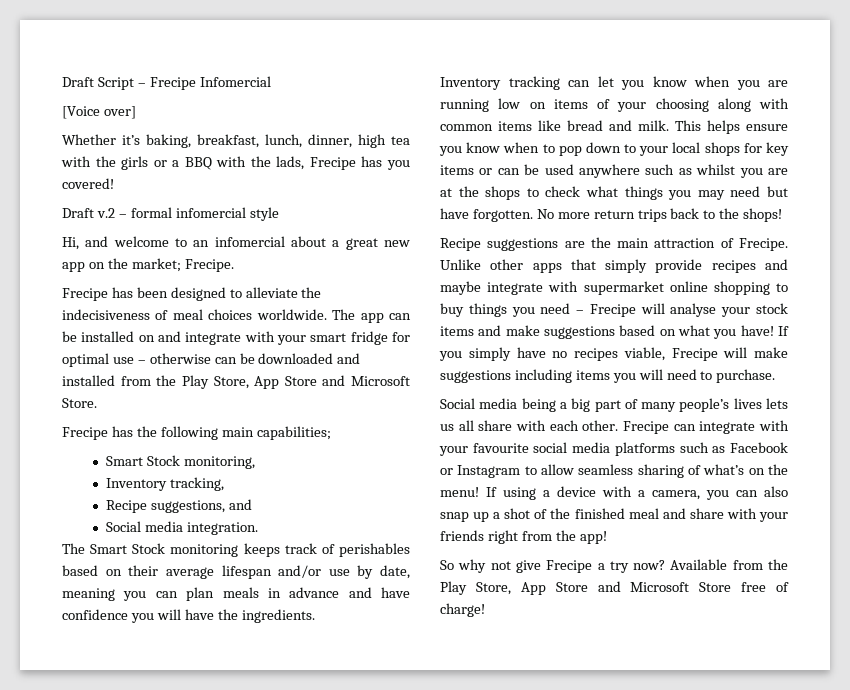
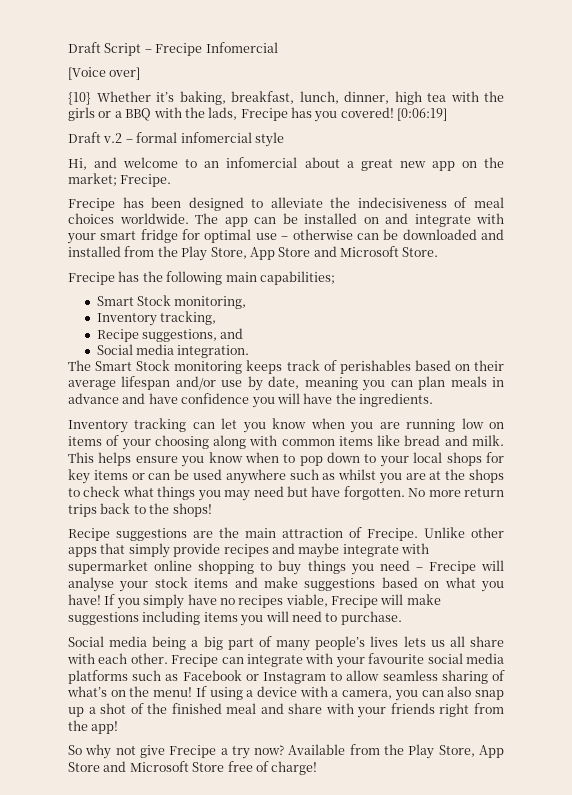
(136, 112) none -> [68,92,91,105] {10}
(114, 183) none -> [397,108,448,121] [0:06:19]

